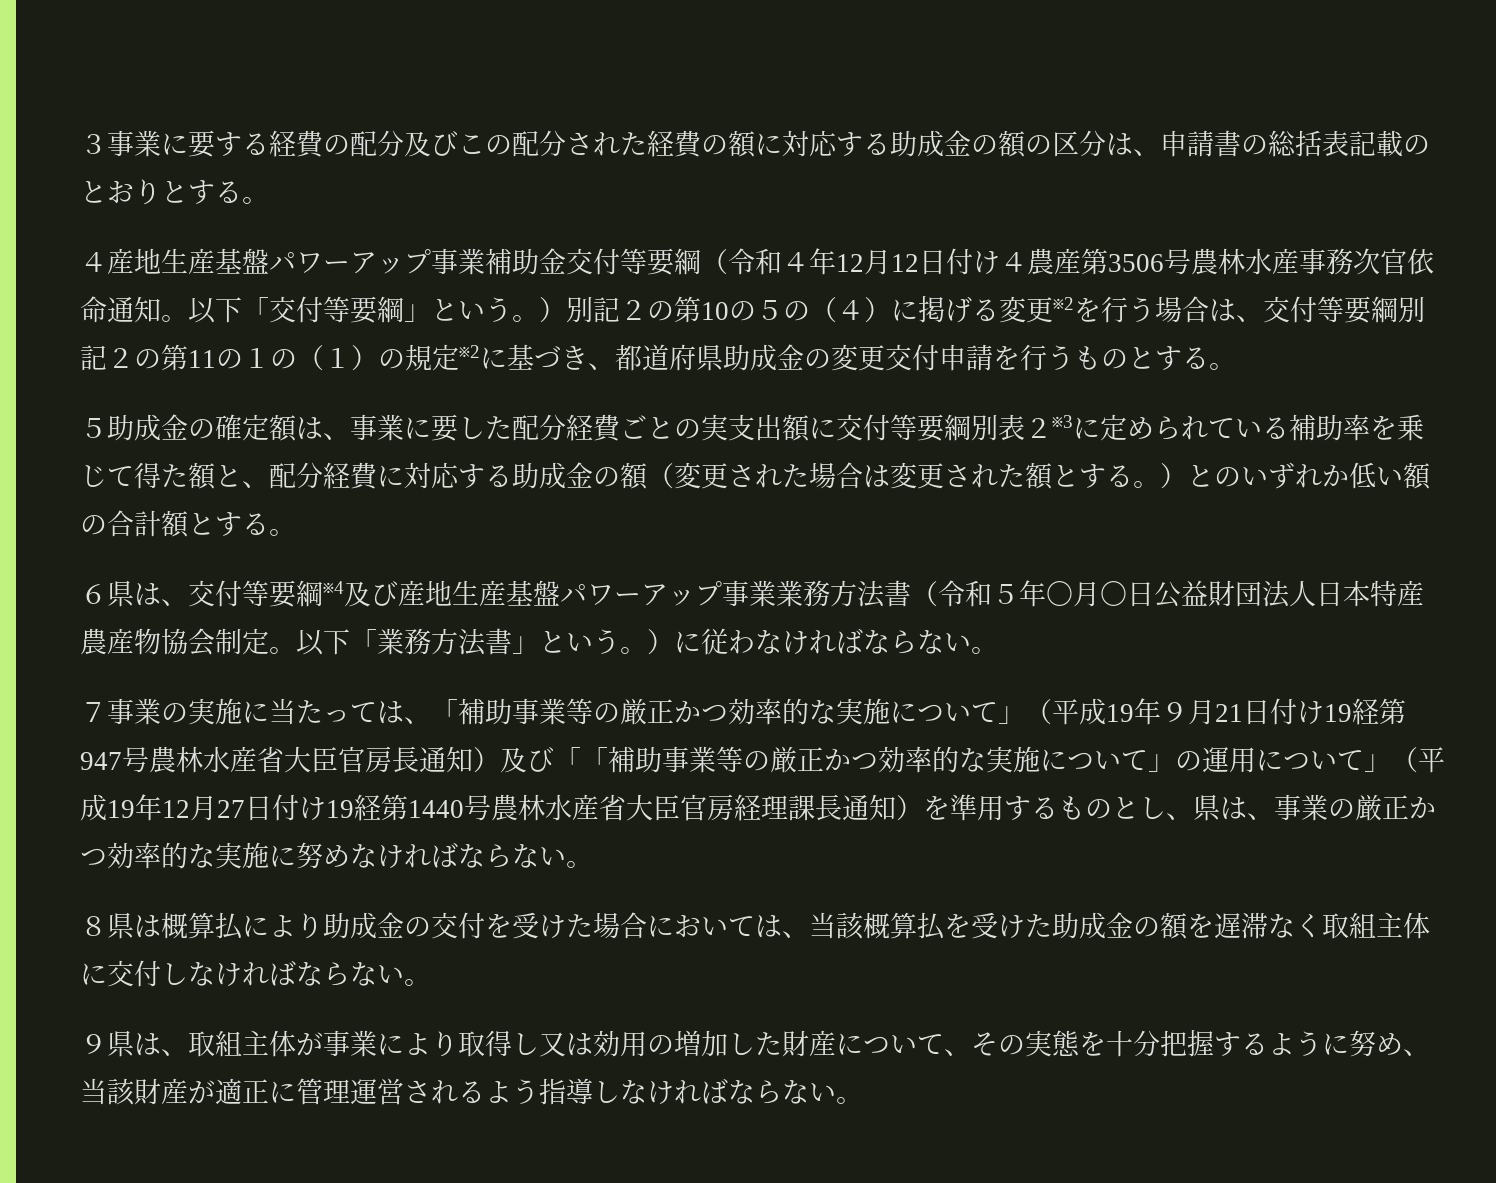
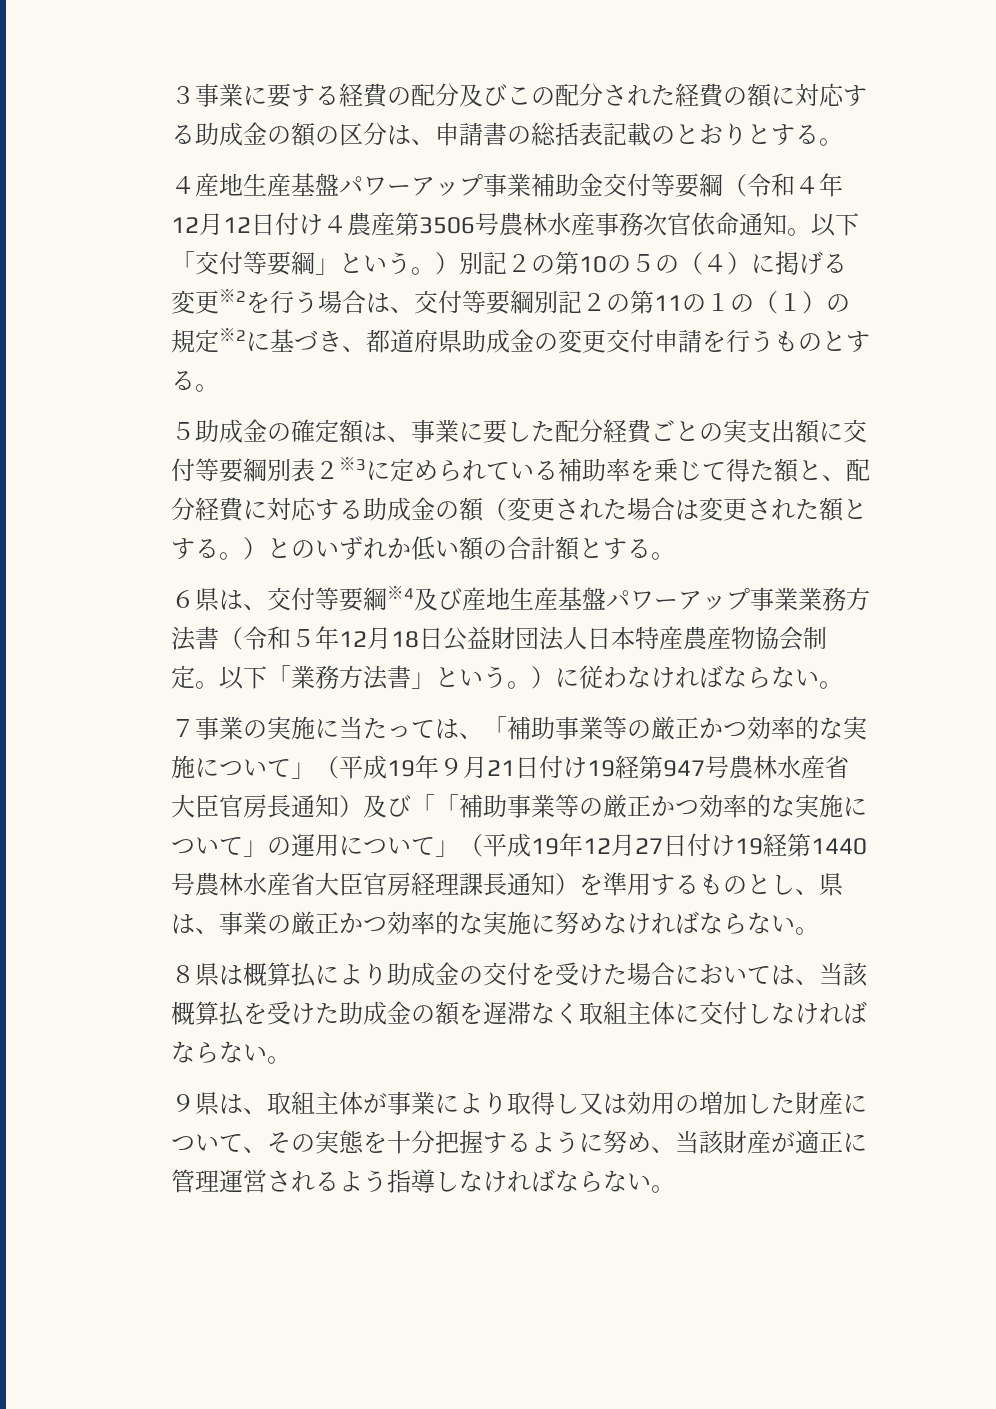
[1046,581,1128,607] 〇月〇 -> [339,627,420,650] 12月18

